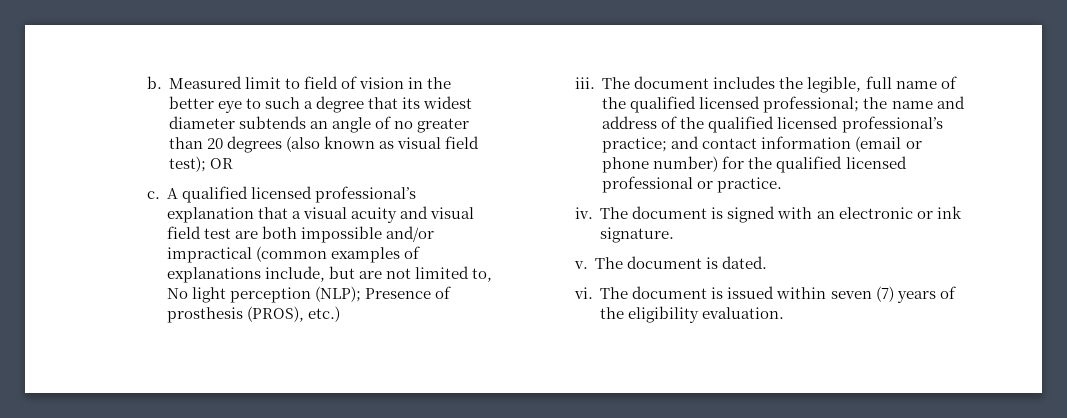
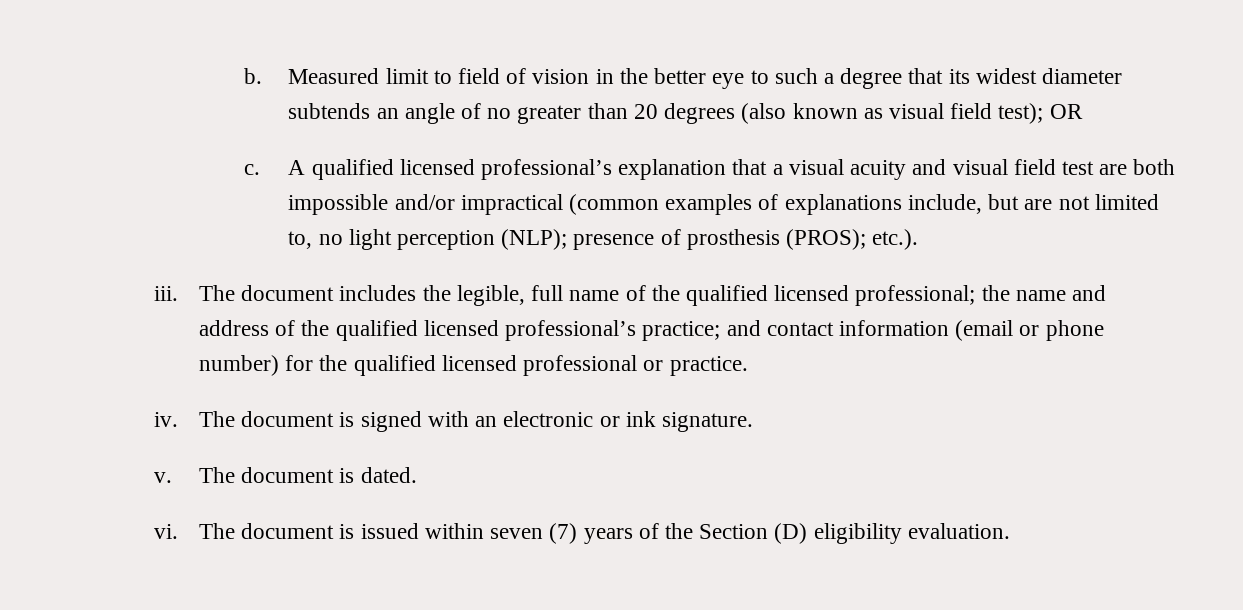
[167,288,189,299] No -> [318,234,343,245] no
[365,288,432,299] Presence -> [573,234,655,250] presence
[247,306,341,322] (PROS), etc.) -> [786,229,919,250] (PROS); etc.).
(625, 313) none -> [699,523,808,544] Section (D)

